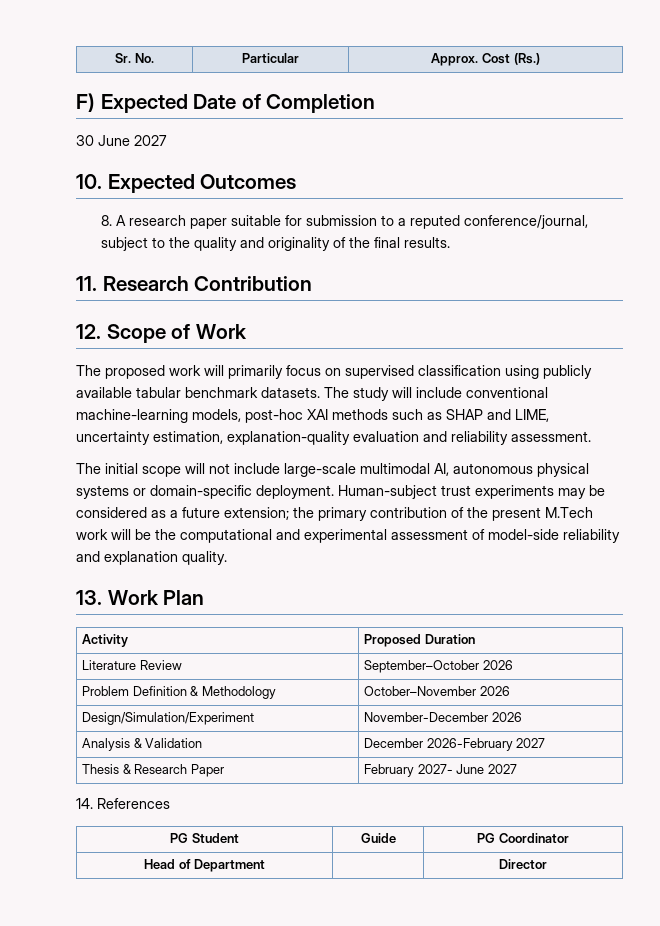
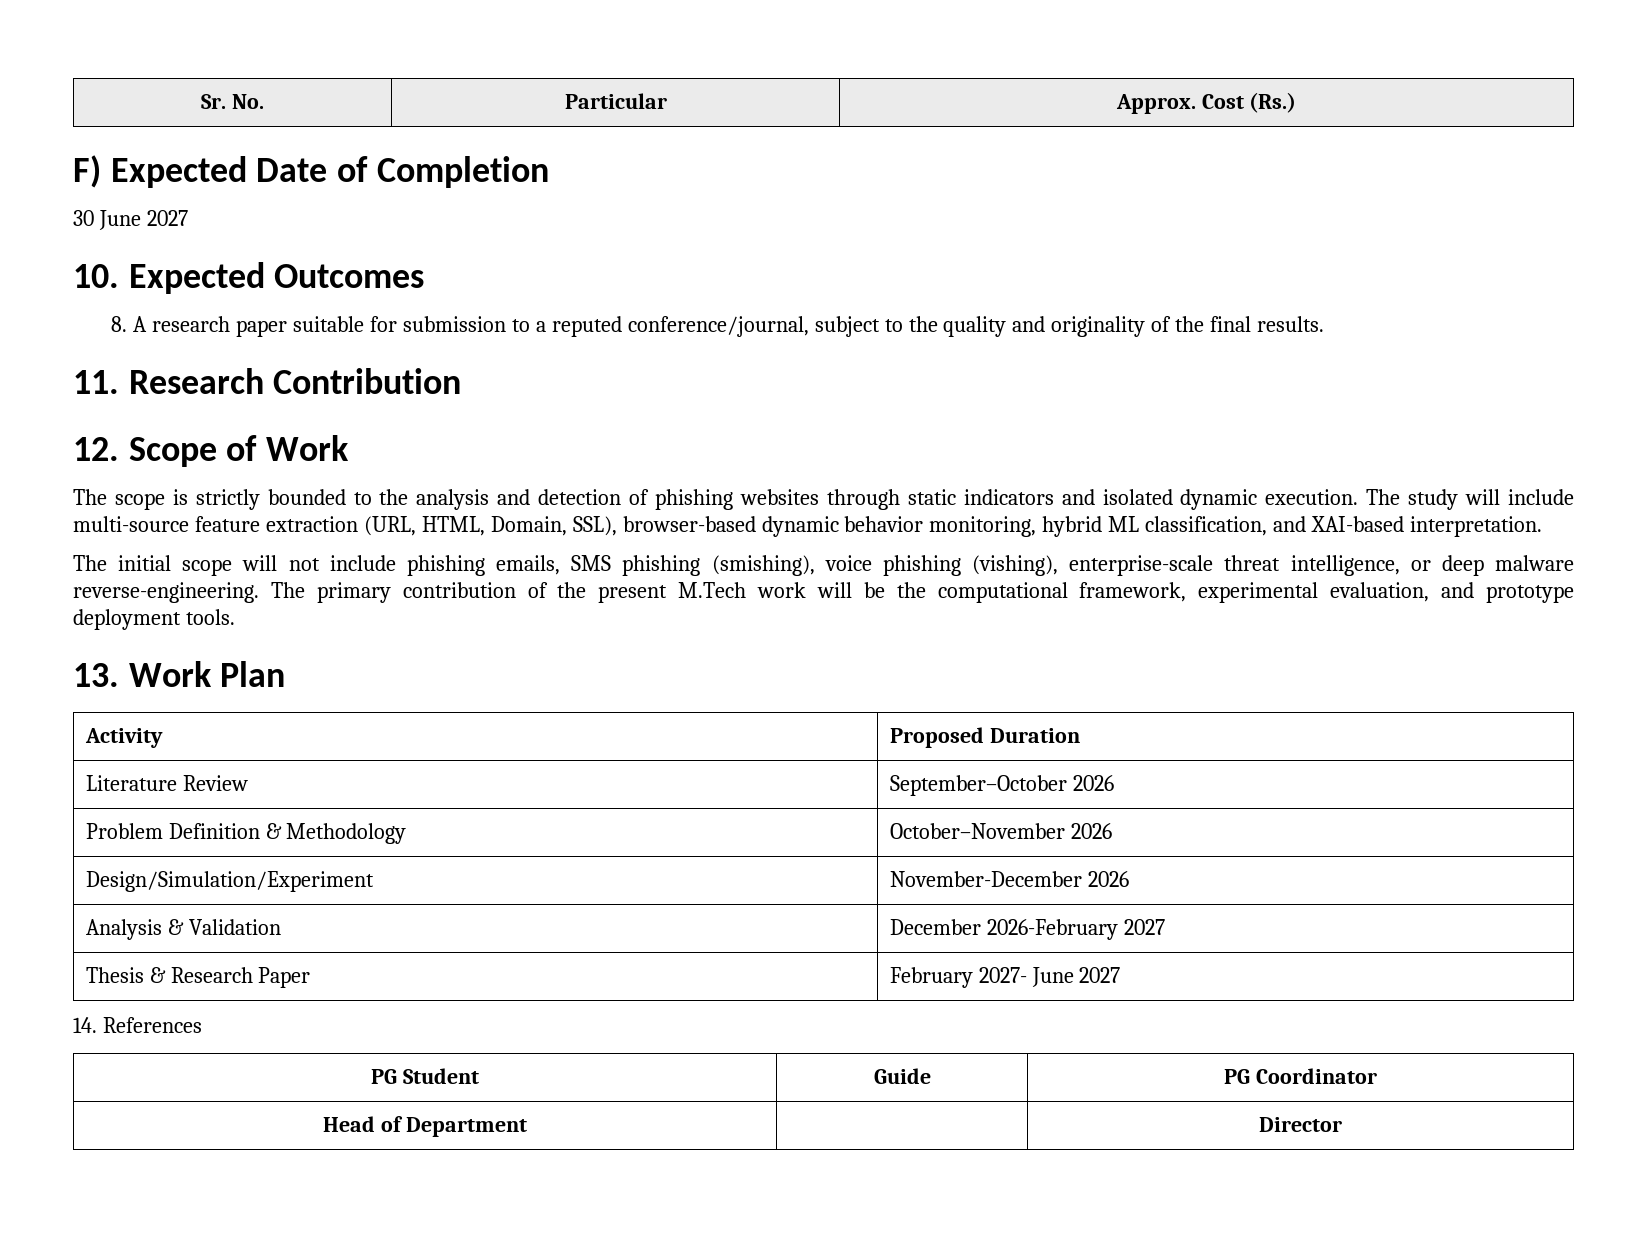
[105,365,592,379] [76,387,548,401] [76,409,549,423] [76,431,591,445] proposed work will primarily focus on supervised classification using publicly available tabular benchmark datasets. The study will include conventional machine-learning models, post-hoc XAI methods such as SHAP and LIME, uncertainty estimation, explanation-quality evaluation and reliability assessment. -> [114,489,1575,510] [73,516,1543,537] scope is strictly bounded to the analysis and detection of phishing websites through static indicators and isolated dynamic execution. The study will include multi-source feature extraction (URL, HTML, Domain, SSL), browser-based dynamic behavior monitoring, hybrid ML classification, and XAI-based interpretation.
[284,463,589,477] [76,485,605,499] [76,507,314,520] large-scale multimodal AI, autonomous physical systems or domain-specific deployment. Human-subject trust experiments may be considered as a future extension; the -> [406,555,1574,576] [73,582,305,603] phishing emails, SMS phishing (smishing), voice phishing (vishing), enterprise-scale threat intelligence, or deep malware reverse-engineering. The
[276,529,620,543] [76,551,227,565] and experimental assessment of model-side reliability and explanation quality. -> [1079,582,1575,603] [73,609,235,630] framework, experimental evaluation, and prototype deployment tools.

